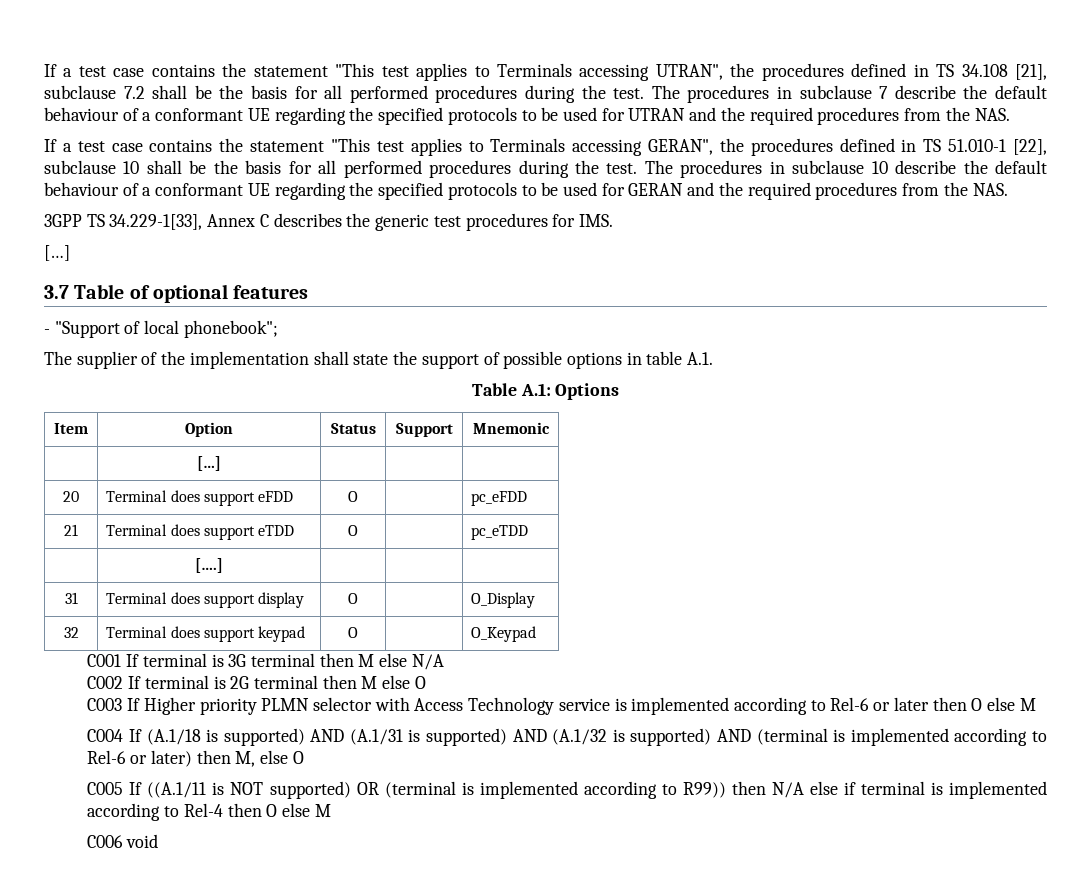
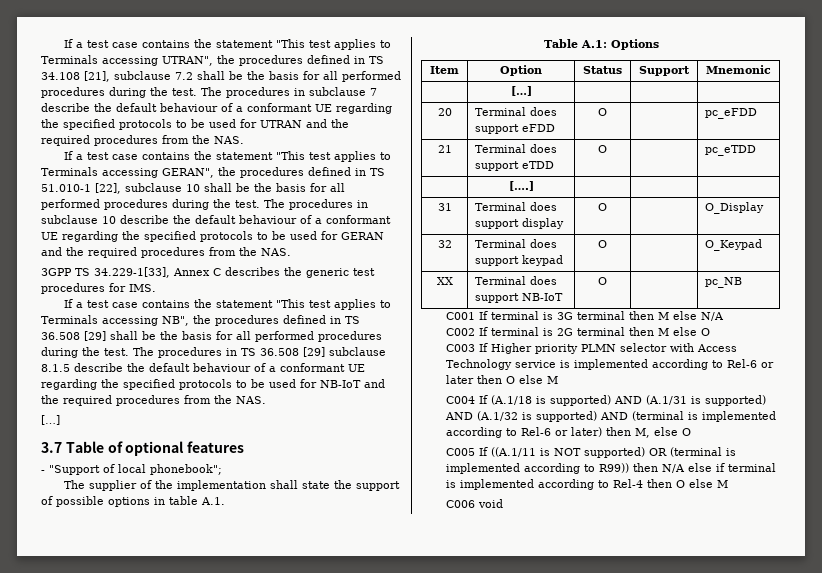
(613, 220) none -> [64,299,392,310] [41,315,360,326] [41,331,382,342] [41,347,386,358] [41,363,365,372] [41,379,385,390] [41,395,266,406] // If a test case contains the statement "This test applies to Terminals accessing NB", the procedures defined in TS 36.508 [29] shall be the basis for all performed procedures during the test. The procedures in TS 36.508 [29] subclause 8.1.5 describe the default behaviour of a conformant UE regarding the specified protocols to be used for NB-IoT and the required procedures from the NAS.
(537, 634) none -> [436,277,453,285] [475,276,558,285] [475,293,564,303] [598,277,607,285] [705,277,743,288] // XX | Terminal does support NB-IoT | O | | pc_NB

